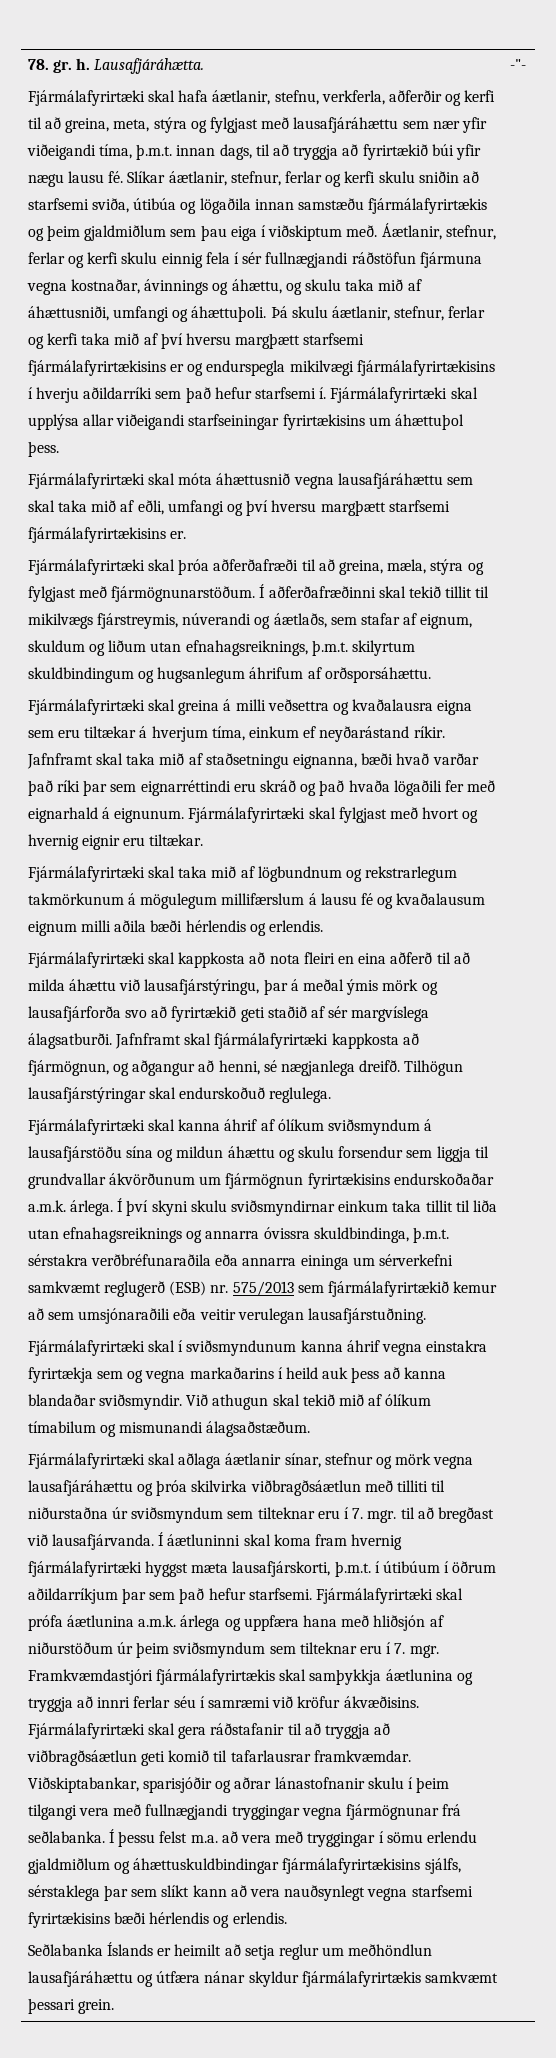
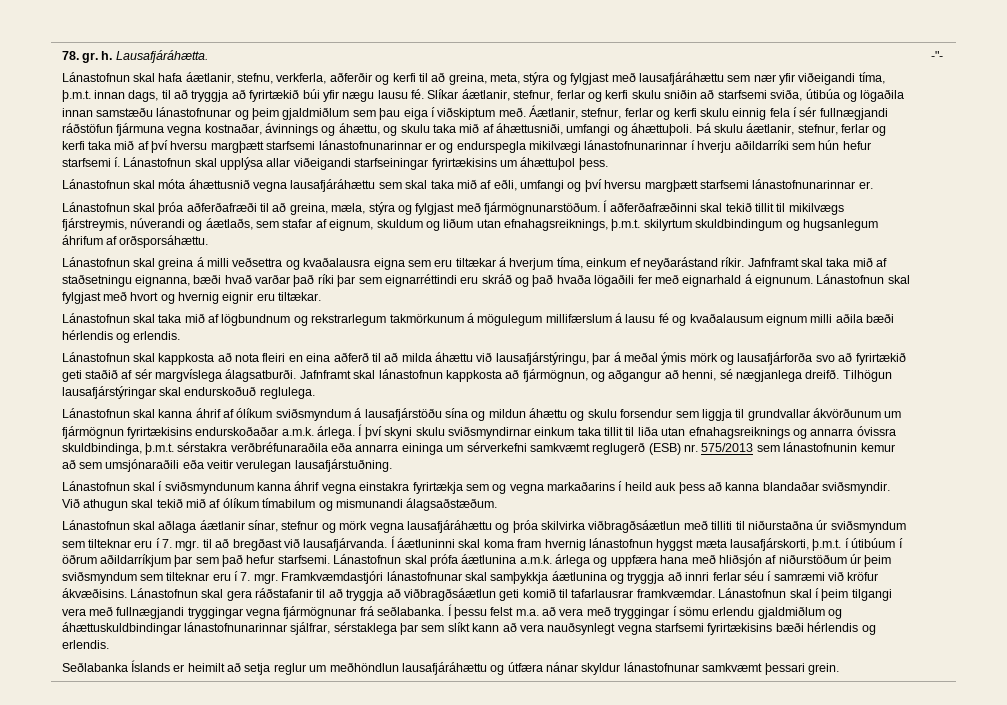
[27,90,145,106] Fjármálafyrirtæki -> [61,72,130,82] Lánastofnun
[368,198,488,214] fjármálafyrirtækis -> [156,107,232,117] lánastofnunar
[27,360,166,376] fjármálafyrirtækisins -> [318,140,422,150] lánastofnunarinnar
[356,360,495,376] fjármálafyrirtækisins -> [584,140,688,150] lánastofnunarinnar
[185,387,211,403] það -> [818,140,840,150] hún
[330,387,448,403] Fjármálafyrirtæki -> [123,157,192,167] Lánastofnun
[27,473,145,489] Fjármálafyrirtæki -> [61,179,130,189] Lánastofnun
[27,527,166,543] fjármálafyrirtækisins -> [752,179,856,189] lánastofnunarinnar
[27,559,145,575] Fjármálafyrirtæki -> [61,202,130,212] Lánastofnun
[27,699,145,715] Fjármálafyrirtæki -> [61,257,130,267] Lánastofnun
[188,807,306,823] Fjármálafyrirtæki -> [816,274,885,284] Lánastofnun
[27,866,145,882] Fjármálafyrirtæki -> [61,313,130,323] Lánastofnun
[27,952,145,968] Fjármálafyrirtæki -> [61,352,130,362] Lánastofnun
[214,1033,329,1049] fjármálafyrirtæki -> [378,369,443,379] lánastofnun
[27,1119,145,1135] Fjármálafyrirtæki -> [61,408,130,418] Lánastofnun
[327,1281,449,1297] fjármálafyrirtækið -> [783,442,858,452] lánastofnunin
[27,1340,145,1356] Fjármálafyrirtæki -> [61,481,130,491] Lánastofnun
[27,1453,145,1469] Fjármálafyrirtæki -> [61,520,130,530] Lánastofnun
[27,1561,142,1577] fjármálafyrirtæki -> [588,538,653,548] lánastofnun
[315,1588,433,1604] Fjármálafyrirtæki -> [333,554,402,564] Lánastofnun
[156,1669,276,1685] fjármálafyrirtækis -> [386,571,462,581] lánastofnunar
[27,1723,145,1739] Fjármálafyrirtæki -> [129,588,198,598] Lánastofnun
[27,1777,404,1793] Viðskiptabankar, sparisjóðir og aðrar lánastofnanir skulu -> [718,588,812,598] Lánastofnun skal
[282,1858,461,1874] fjármálafyrirtækisins sjálfs, -> [183,622,331,635] lánastofnunarinnar sjálfrar,
[301,1971,421,1987] fjármálafyrirtækis -> [623,662,699,672] lánastofnunar

